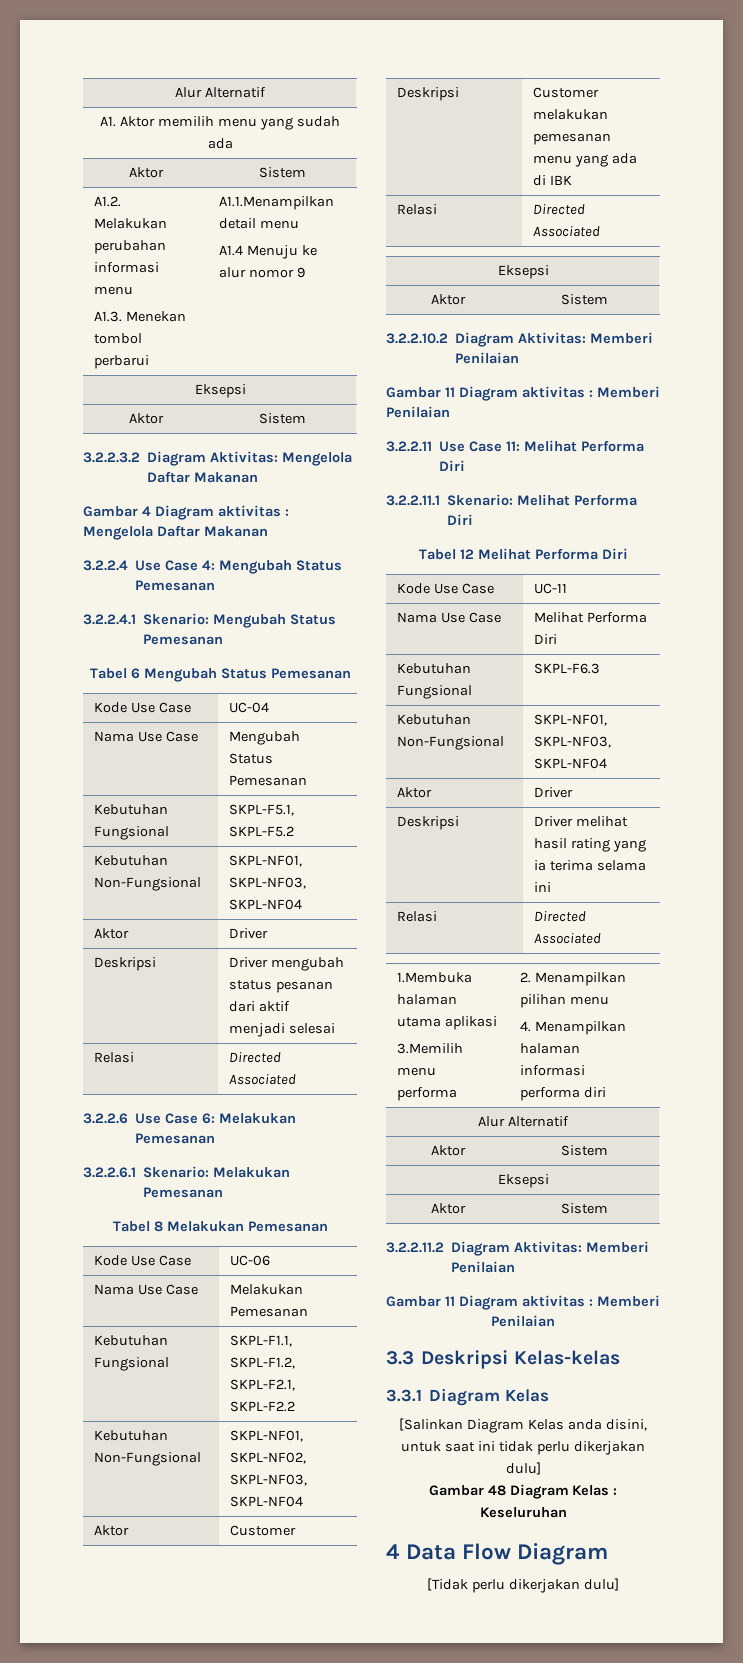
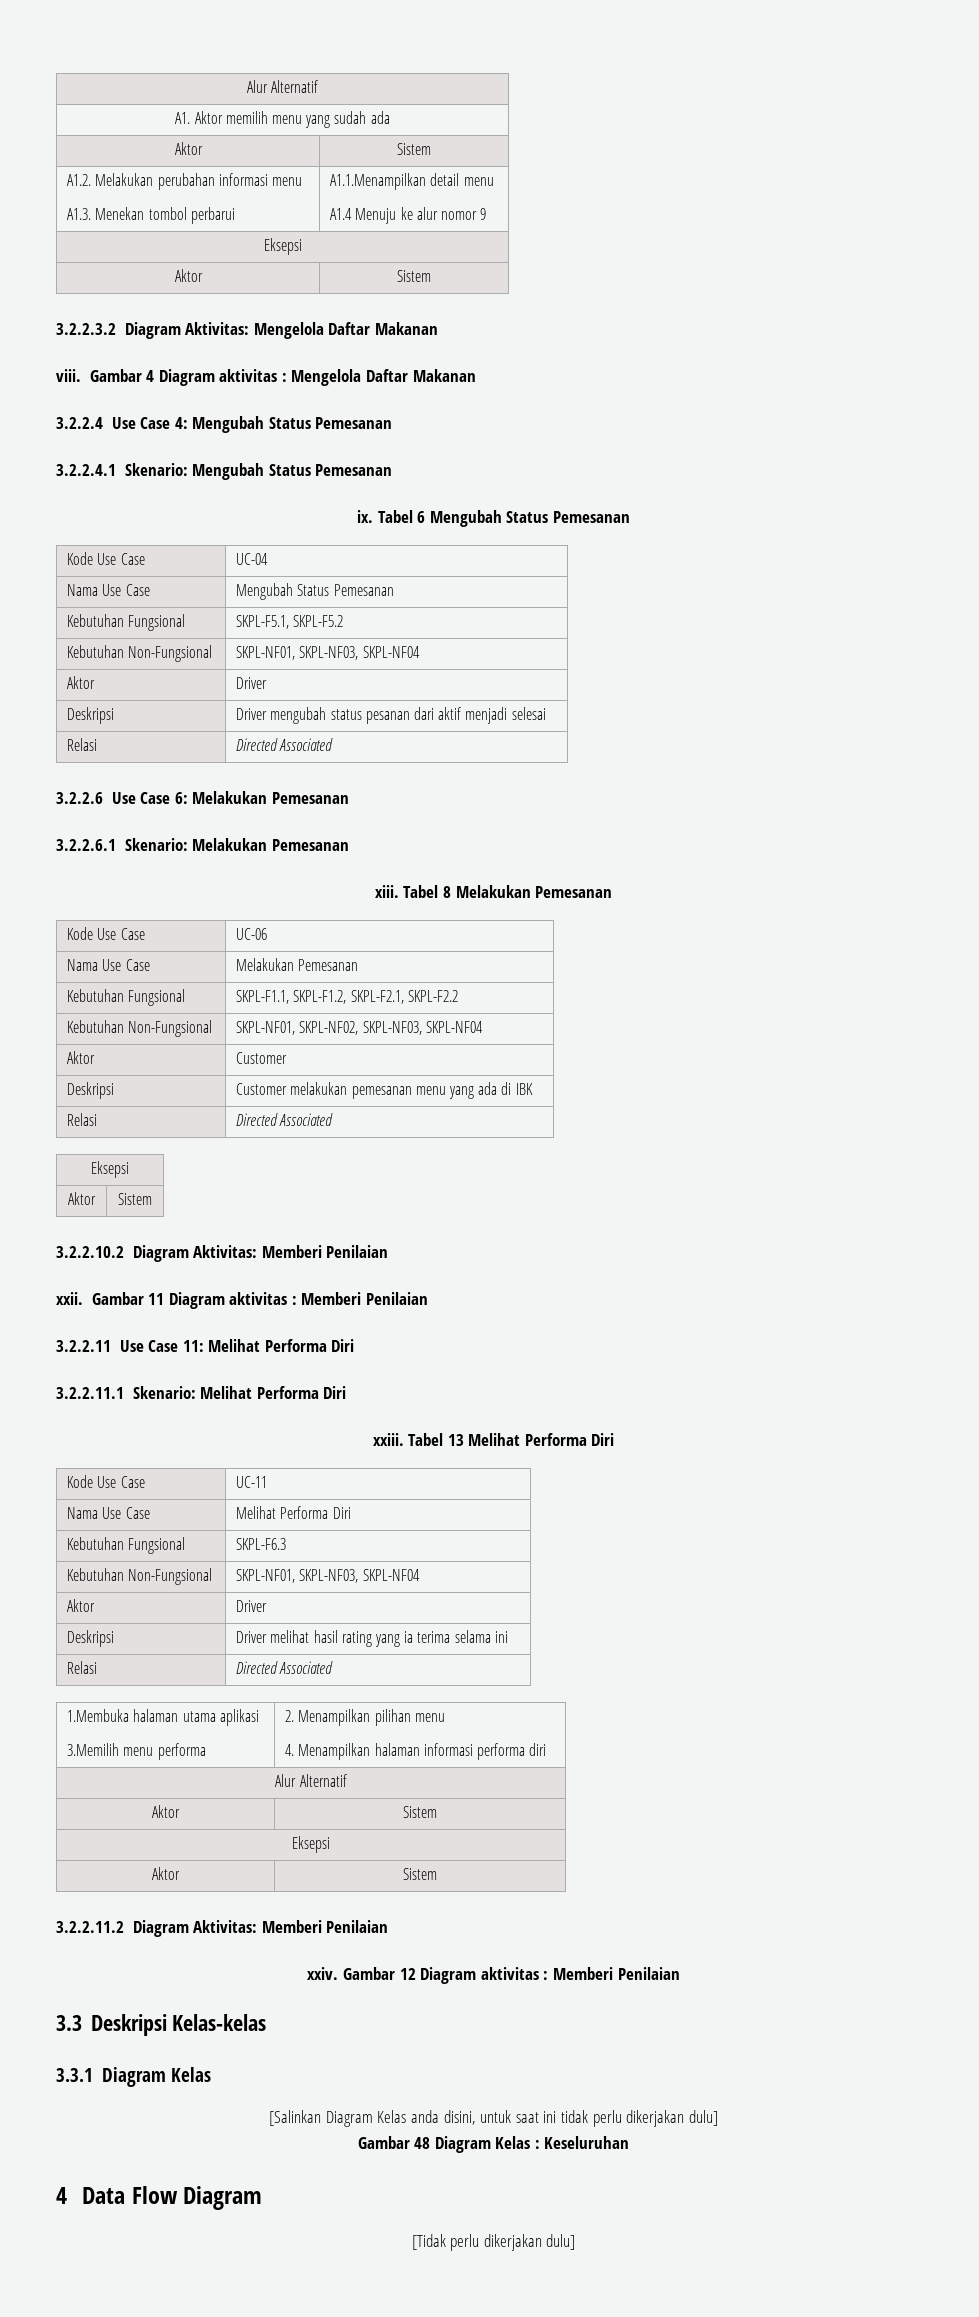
(259, 477) none -> [56,369,81,382] viii.
(224, 639) none -> [357,510,374,523] ix.
(224, 1192) none -> [374,885,399,898] xiii.
(520, 358) none -> [56,1292,83,1305] xxii.
[418,549,474,560] Tabel 12 -> [372,1433,464,1446] xxiii. Tabel 13
[386,1296,455,1307] Gambar 11 -> [307,1967,416,1980] xxiv. Gambar 12

